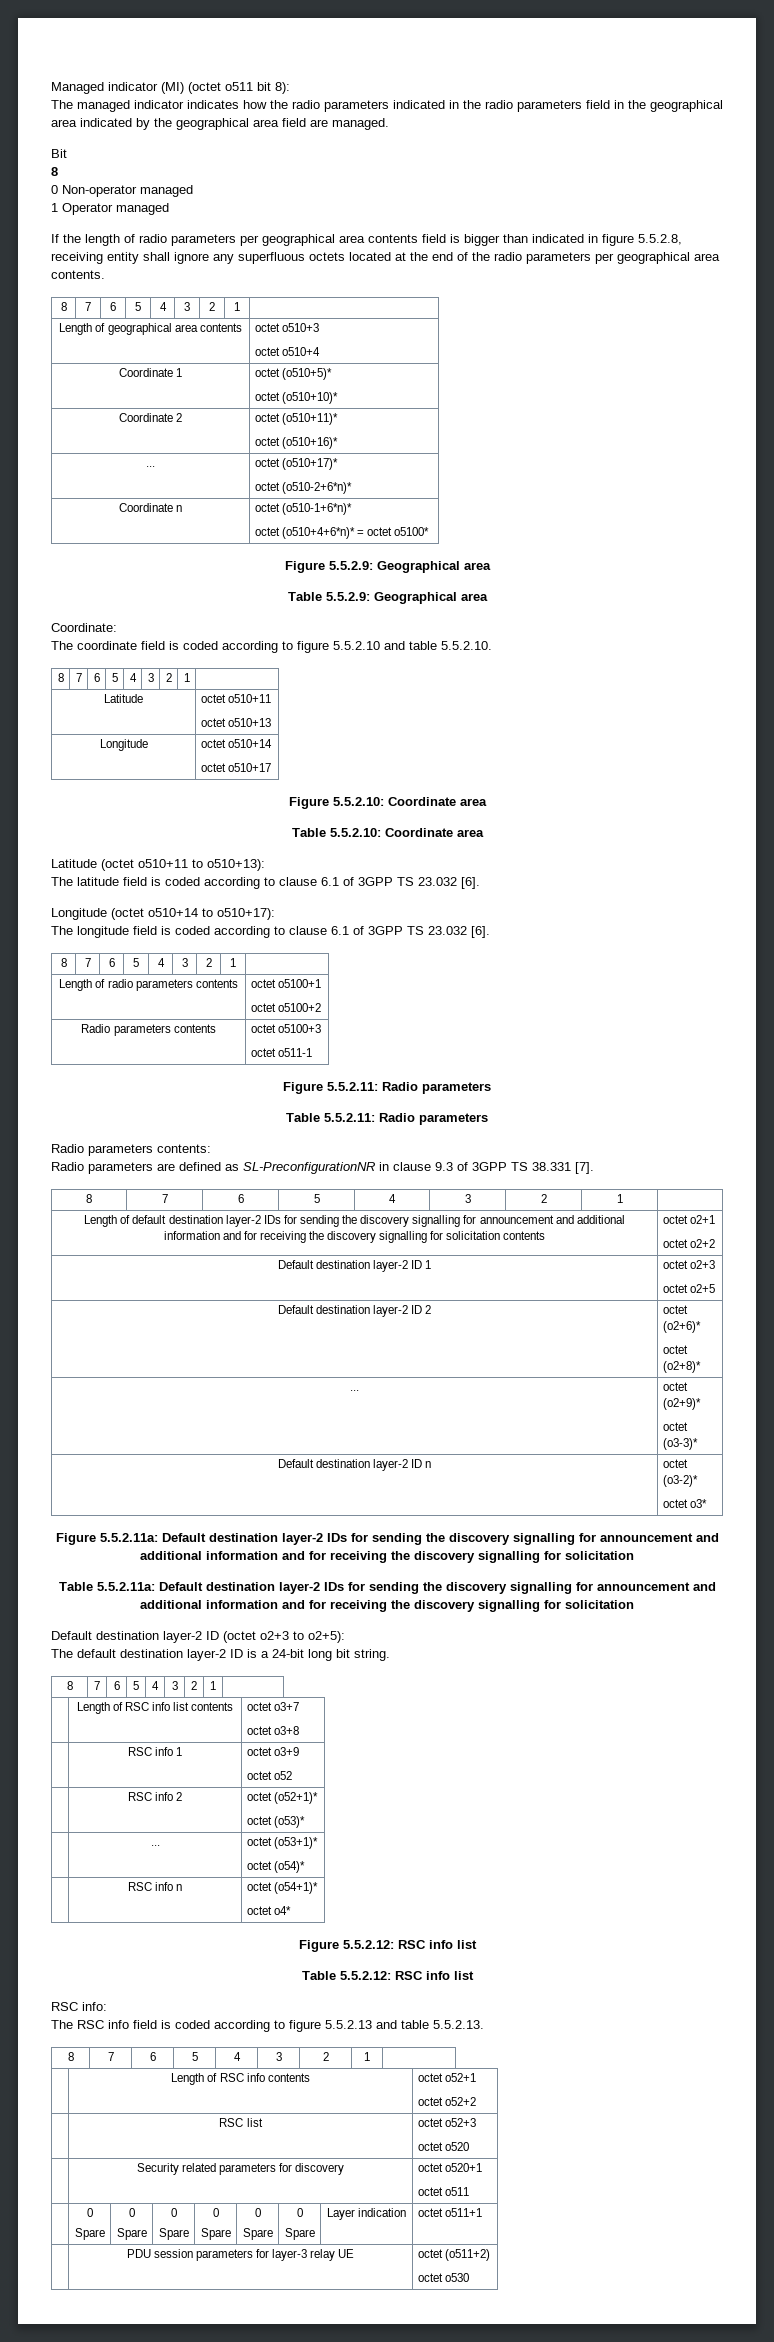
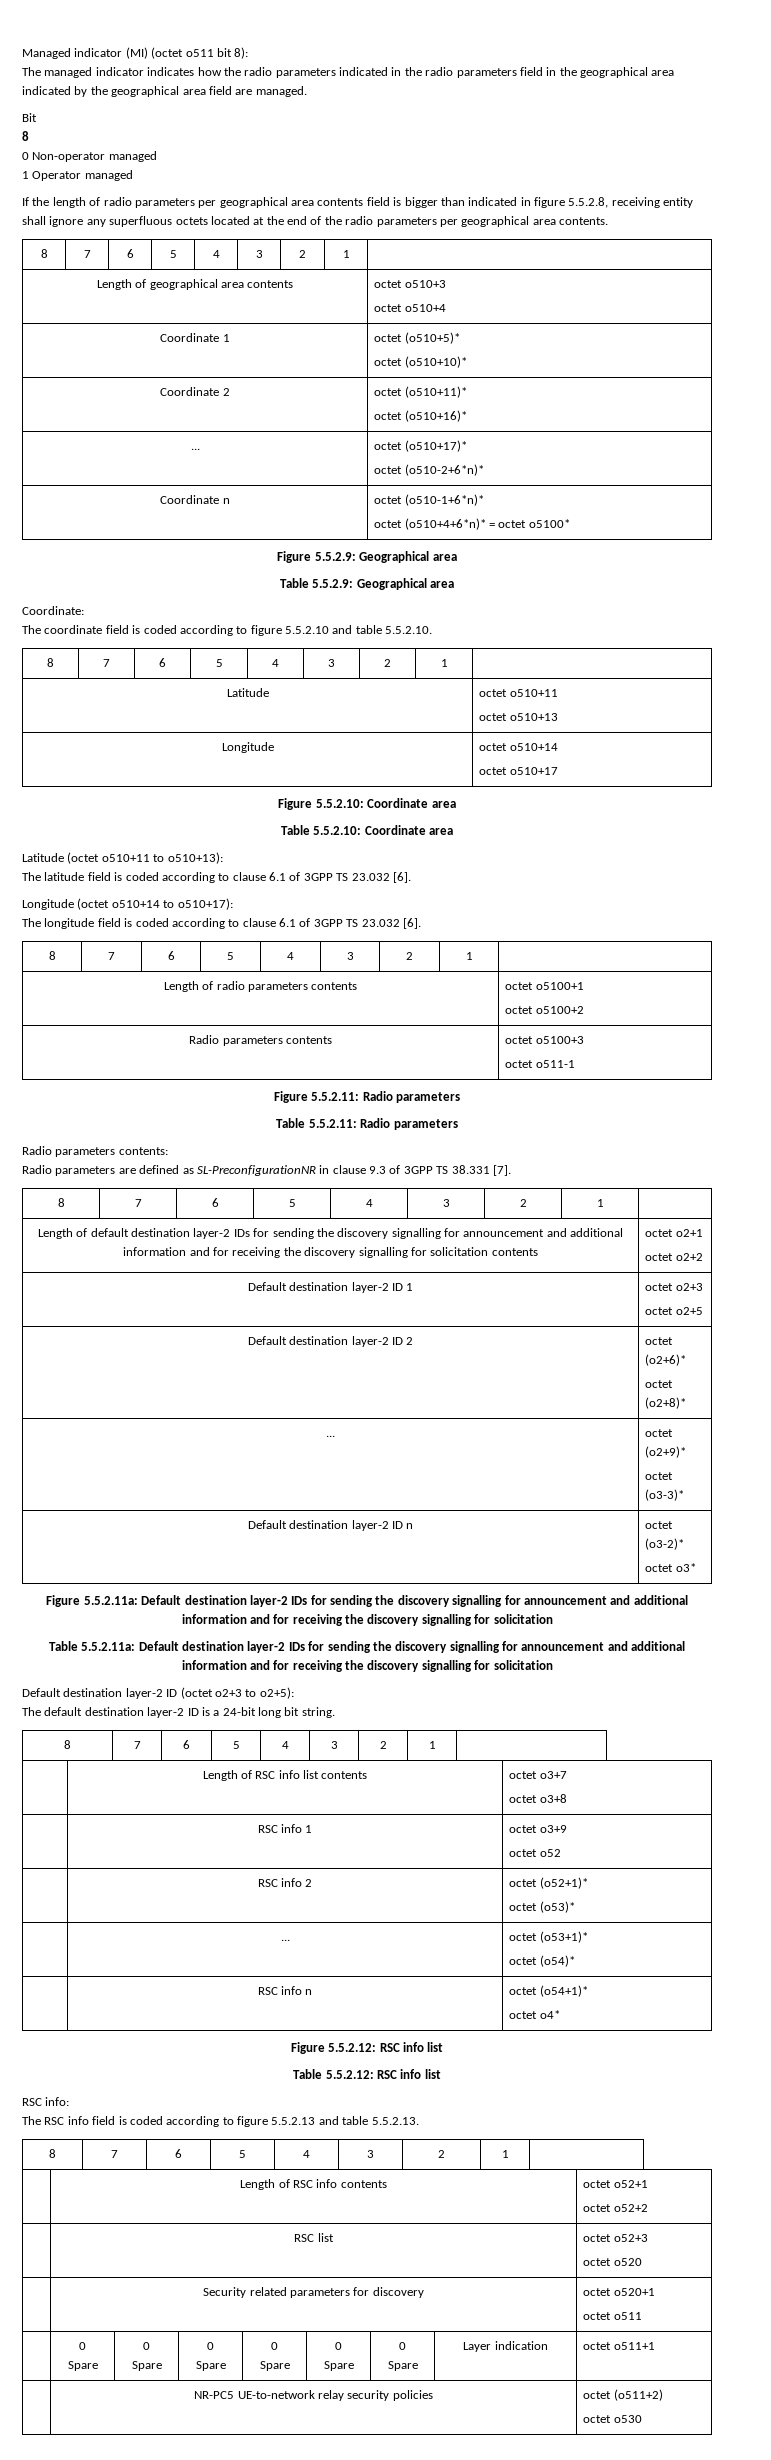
[126,2249,355,2261] PDU session parameters for layer-3 relay UE -> [194,2390,433,2401] NR-PC5 UE-to-network relay security policies

